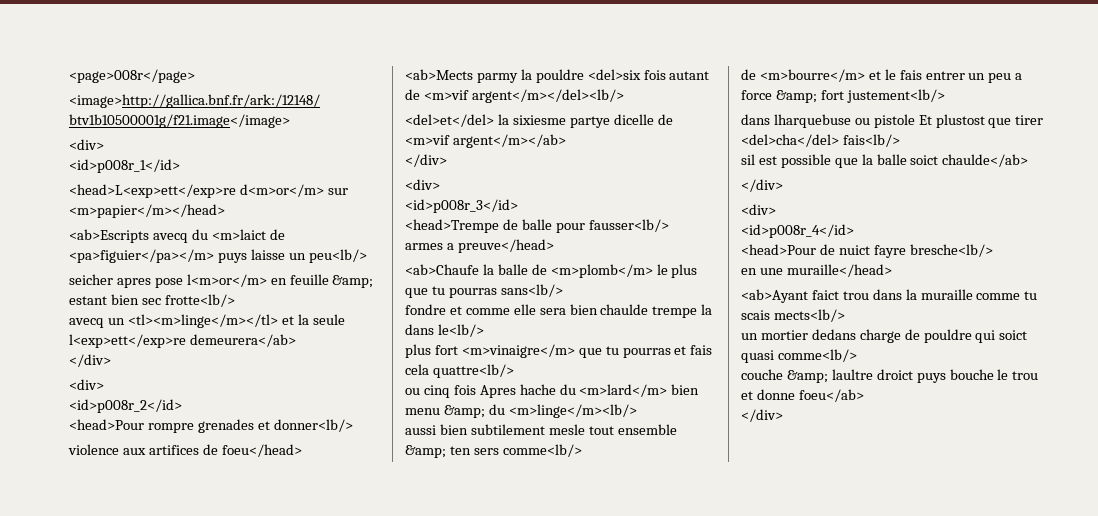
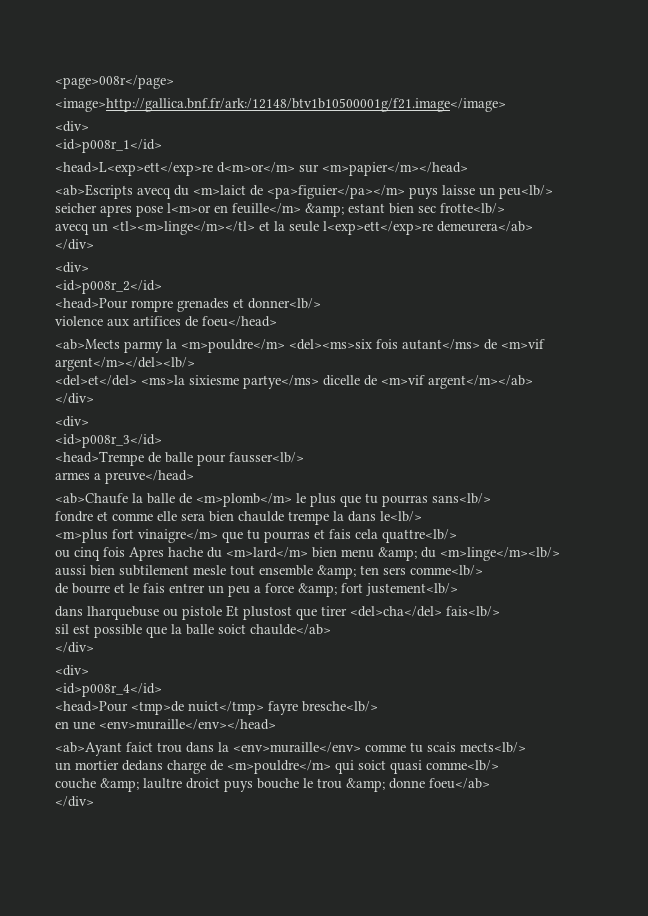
[186,274,329,287] l<m>or</m> en feuille -> [167,203,301,214] l<m>or en feuille</m>
[535,69,710,83] pouldre <del>six fois autant -> [181,339,480,353] <m>pouldre</m> <del><ms>six fois autant</ms>
[497,114,610,128] la sixiesme partye -> [141,375,319,389] <ms>la sixiesme partye</ms>
[405,344,575,358] plus fort <m>vinaigre</m> -> [55,529,218,543] <m>plus fort vinaigre</m>
[759,69,865,82] <m>bourre</m> -> [72,583,110,594] bourre
[819,244,870,255] de nuict -> [131,701,264,715] <tmp>de nuict</tmp>
[786,264,892,277] muraille</head> -> [99,719,276,730] <env>muraille</env></head>
[920,289,973,300] muraille -> [233,742,361,753] <env>muraille</env>
[923,329,972,343] pouldre -> [227,760,331,774] <m>pouldre</m>
[741,391,753,400] et -> [346,778,385,792] &amp;

